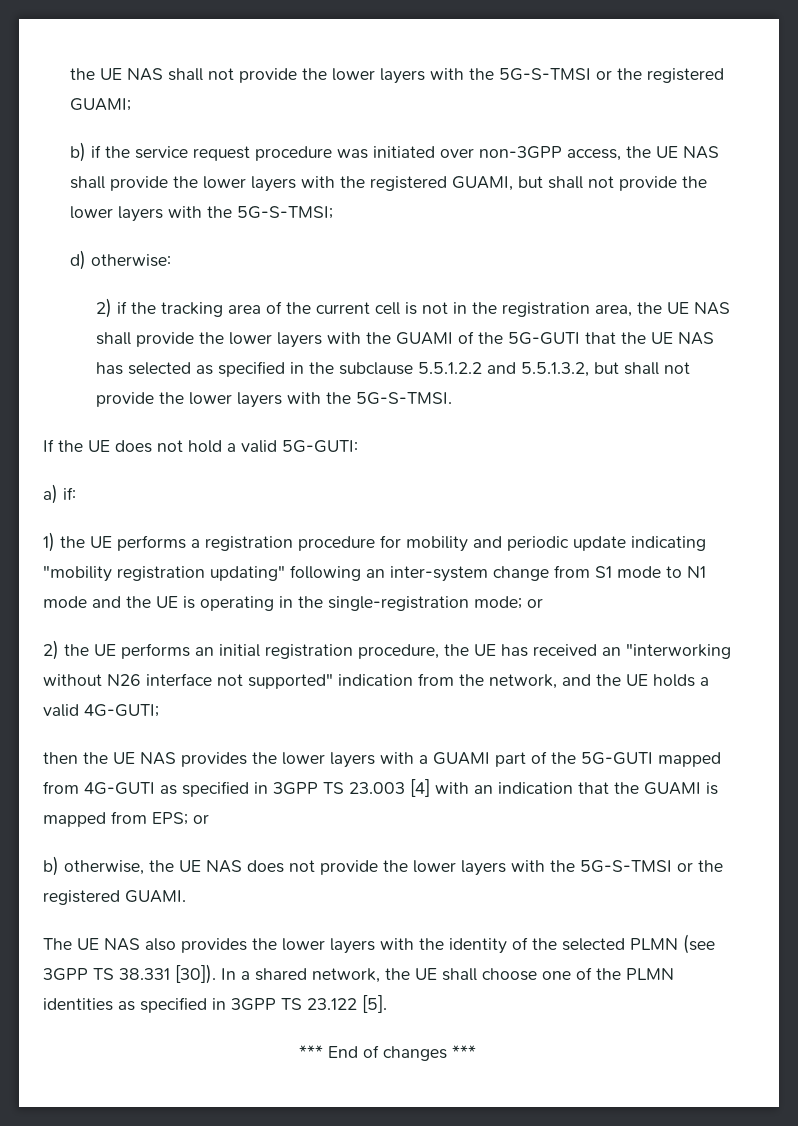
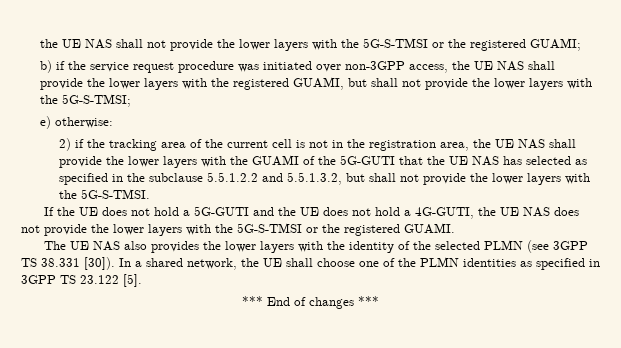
[69,250,86,270] d) -> [40,116,52,129] e)
[241,440,358,453] [43,484,76,504] [43,532,706,552] [43,565,706,582] [43,596,543,611] [43,640,731,660] [43,673,709,689] [43,704,159,717] [43,751,721,768] [43,779,718,797] [43,811,209,827] [43,856,144,876] valid 5G-GUTI: // a) if: // 1) the UE performs a registration procedure for mobility and periodic update indicating "mobility registration updating" following an inter-system change from S1 mode to N1 mode and the UE is operating in the single-registration mode; or // 2) the UE performs an initial registration procedure, the UE has received an "interworking without N26 interface not supported" indication from the network, and the UE holds a valid 4G-GUTI; // then the UE NAS provides the lower layers with a GUAMI part of the 5G-GUTI mapped from 4G-GUTI as specified in 3GPP TS 23.003 [4] with an indication that the GUAMI is mapped from EPS; or // b) otherwise, -> [194,206,475,219] 5G-GUTI and the UE does not hold a 4G-GUTI,

